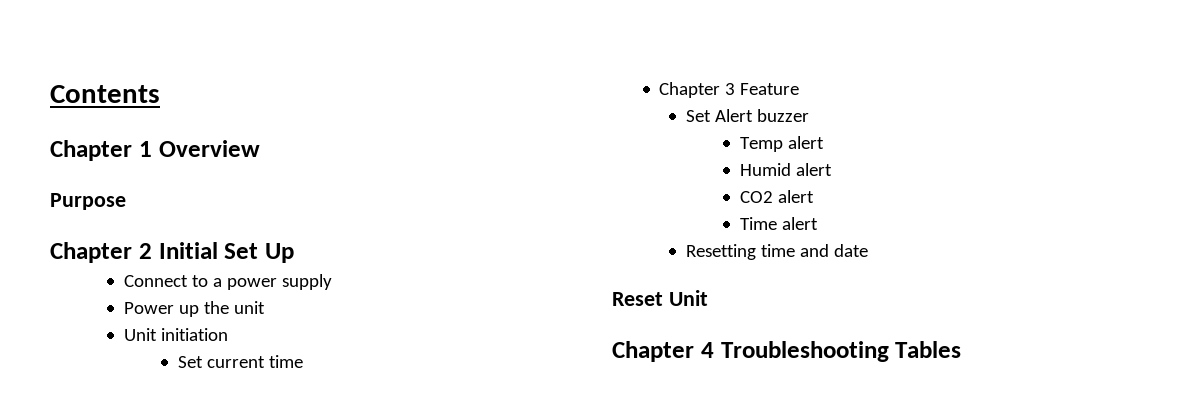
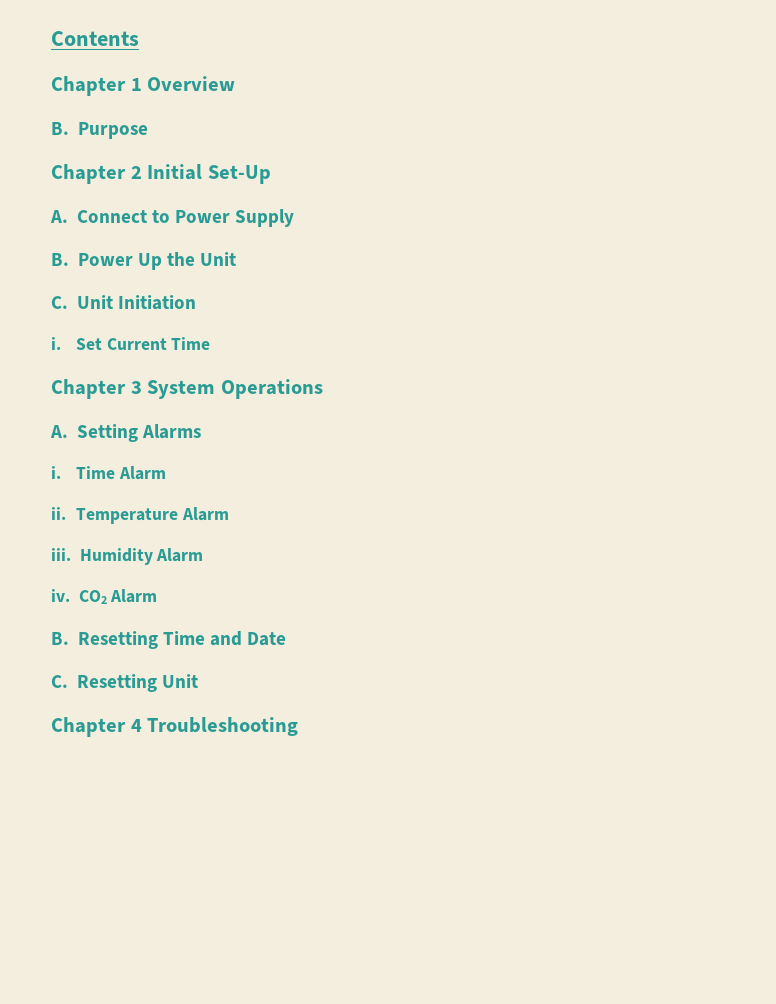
(260, 148) none -> [51,122,69,135] B.
[224,243,294,263] [124,274,333,290] [124,301,266,317] [124,328,229,341] [177,355,303,368] [659,82,800,98] [686,109,810,122] [739,136,824,152] [739,163,832,176] [739,190,814,203] [739,217,818,230] [686,244,869,260] [612,292,663,306] Set Up // Connect to a power supply // Power up the unit // Unit initiation // Set current time // Chapter 3 Feature // Set Alert buzzer // Temp alert // Humid alert // CO2 alert // Time alert // Resetting time and date // Reset -> [207,165,271,184] [50,209,295,227] [51,252,237,270] [51,295,196,310] [51,337,211,350] [51,379,323,399] [50,424,201,442] [51,466,166,480] [51,507,229,524] [51,548,204,565] [51,589,158,604] [51,631,287,649] [51,674,157,692] Set-Up // A. Connect to Power Supply // B. Power Up the Unit // C. Unit Initiation // i. Set Current Time // Chapter 3 System Operations // A. Setting Alarms // i. Time Alarm // ii. Temperature Alarm // iii. Humidity Alarm // iv. CO2 Alarm // B. Resetting Time and Date // C. Resetting
[895,341,962,358] Tables -> (299, 726) none

